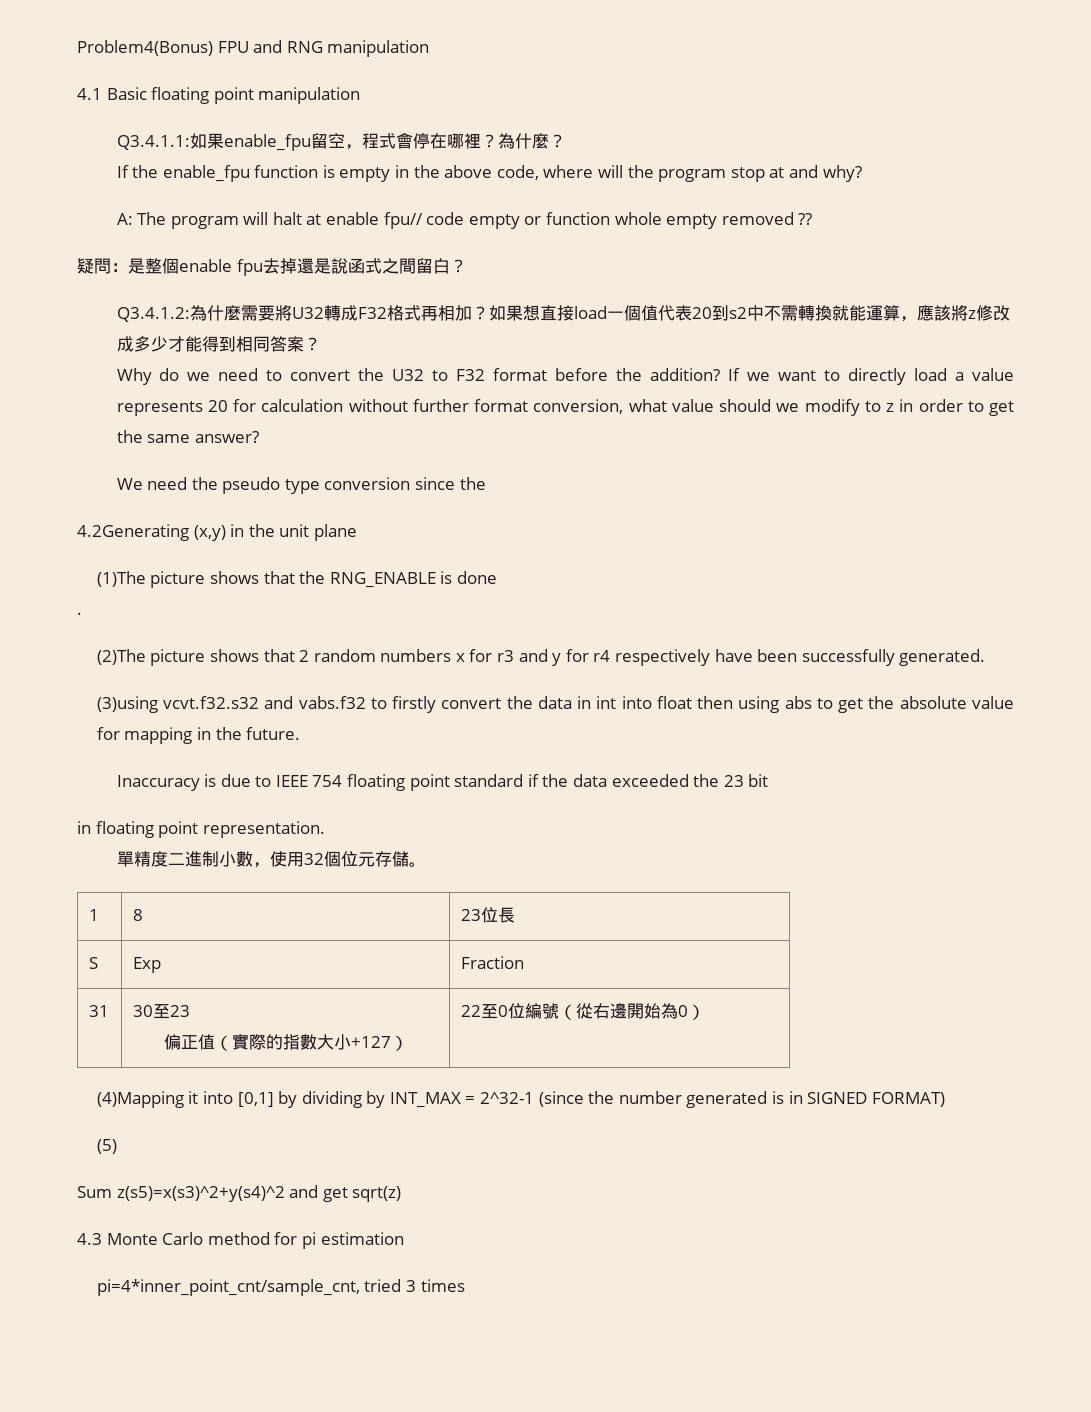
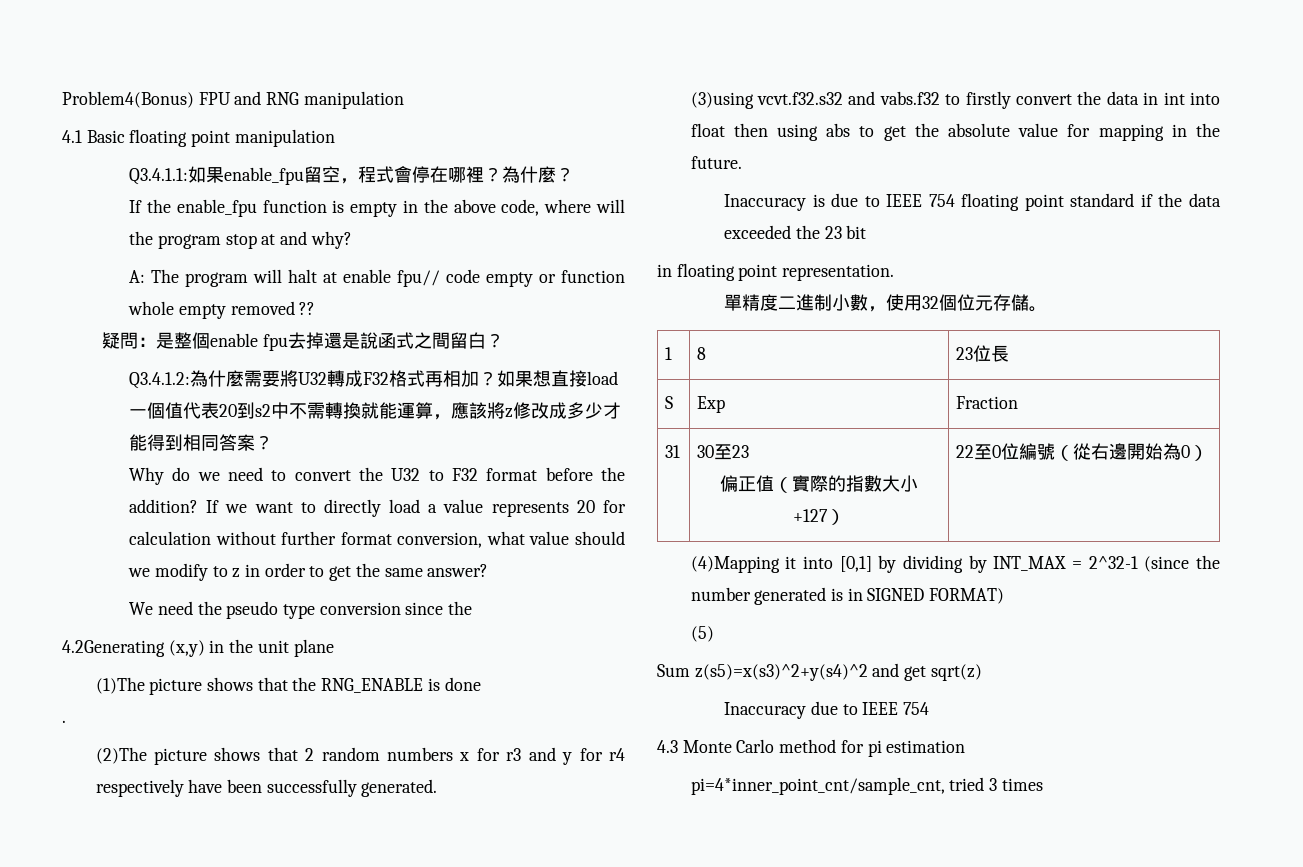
(402, 1194) none -> [724,701,929,719] // Inaccuracy due to IEEE 754

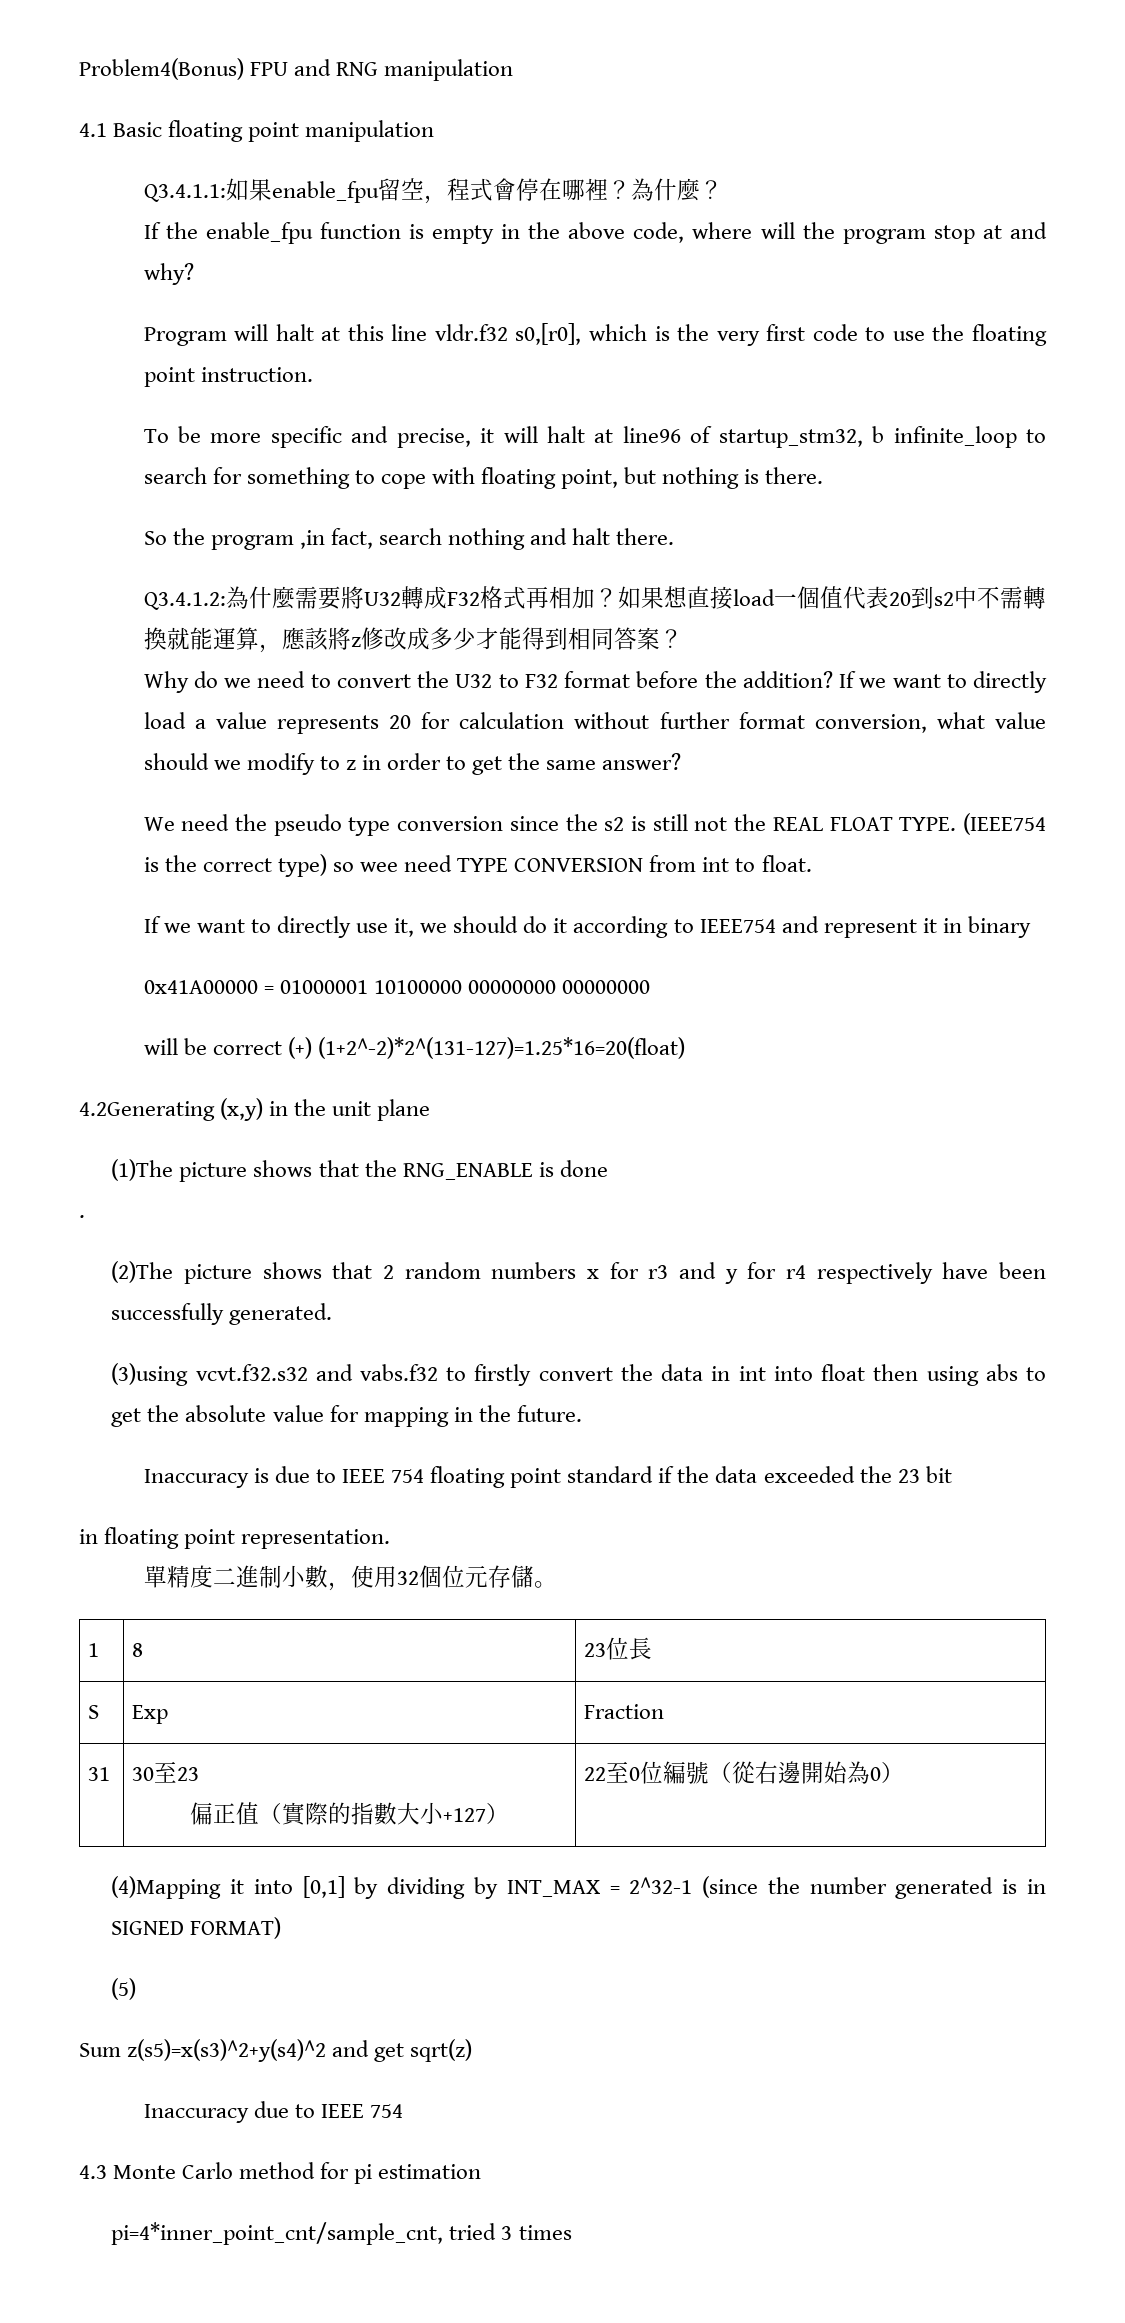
[129,269,625,287] [128,301,316,319] [102,332,504,351] A: The program will halt at enable fpu// code empty or function whole empty removed ?? // 疑問：是整個enable fpu去掉還是說函式之間留白？ -> [143,323,1048,346] [143,367,313,387] [143,426,1046,448] [143,467,824,489] [143,528,675,550] Program will halt at this line vldr.f32 s0,[r0], which is the very first code to use the floating point instruction. // To be more specific and precise, it will halt at line96 of startup_stm32, b infinite_loop to search for something to cope with floating point, but nothing is there. // So the program ,in fact, search nothing and halt there.
(473, 608) none -> [604,813,1047,835] [143,854,812,877] [143,916,1031,938] [143,980,650,994] [143,1037,685,1059] s2 is still not the REAL FLOAT TYPE. (IEEE754 is the correct type) so wee need TYPE CONVERSION from int to float. // If we want to directly use it, we should do it according to IEEE754 and represent it in binary // 0x41A00000 = 01000001 10100000 00000000 00000000 // will be correct (+) (1+2^-2)*2^(131-127)=1.25*16=20(float)

